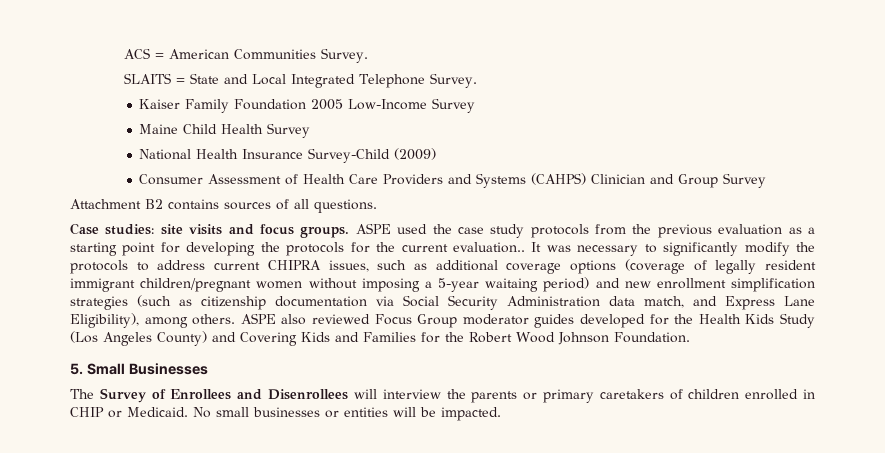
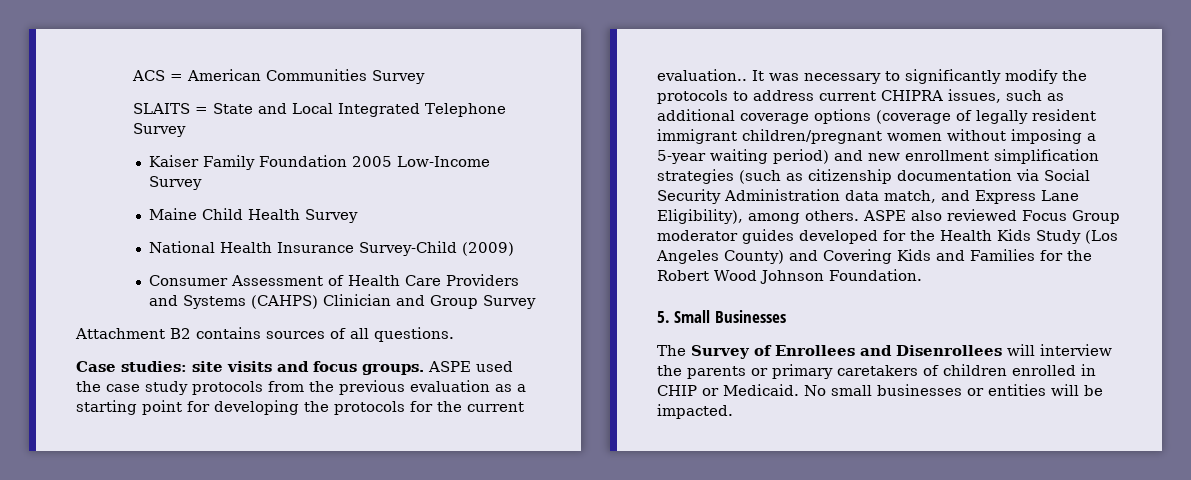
[321,48,369,63] Survey. -> [372,70,426,84] Survey
[430,73,478,88] Survey. -> [133,123,187,137] Survey
[485,278,539,292] waitaing -> [710,149,768,164] waiting

